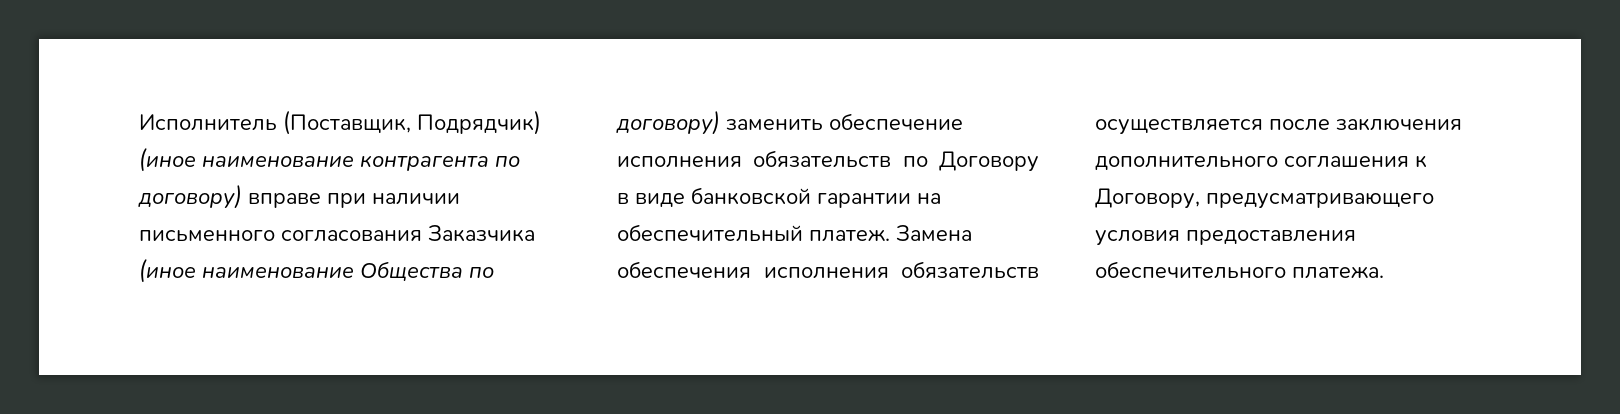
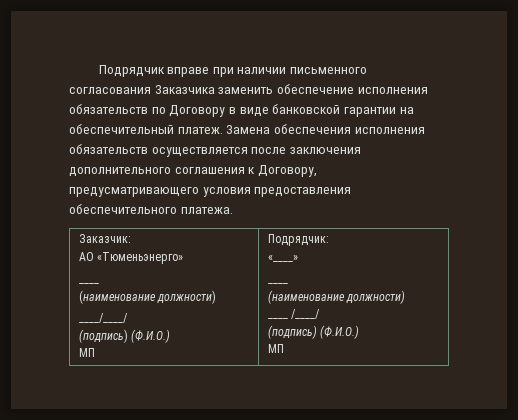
[139,110,541,135] [139,147,520,172] [138,184,242,209] Исполнитель (Поставщик, Подрядчик) (иное наименование контрагента по договору) -> [98,65,165,77] Подрядчик
[139,258,494,283] [616,110,720,135] (иное наименование Общества по договору) -> (215, 89) none
(1384, 272) none -> [78,234,131,243] [78,252,183,264] [78,283,99,284] [78,290,216,304] [78,313,128,323] [78,329,170,343] [78,348,95,357] [267,234,329,246] [267,255,298,262] [267,283,288,284] [267,290,405,304] [267,309,320,319] [267,325,359,339] [267,344,284,353] // Заказчик: // АО «Тюменьэнерго» // ____ // (наименование должности) // ____/____/ // (подпись) (Ф.И.О.) // МП | Подрядчик: // «____» // ____ // (наименование должности) // ____ /____/ // (подпись) (Ф.И.О.) // МП

